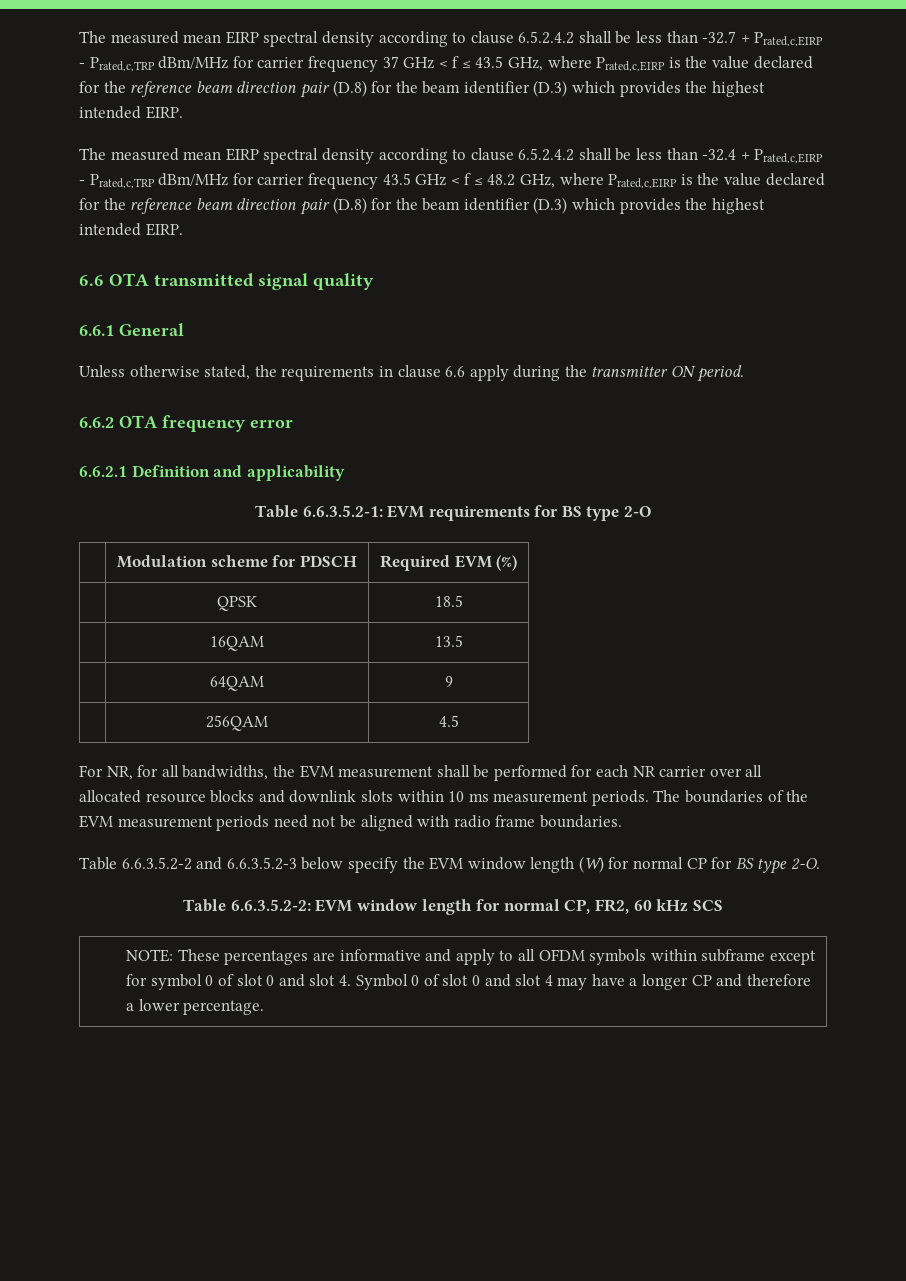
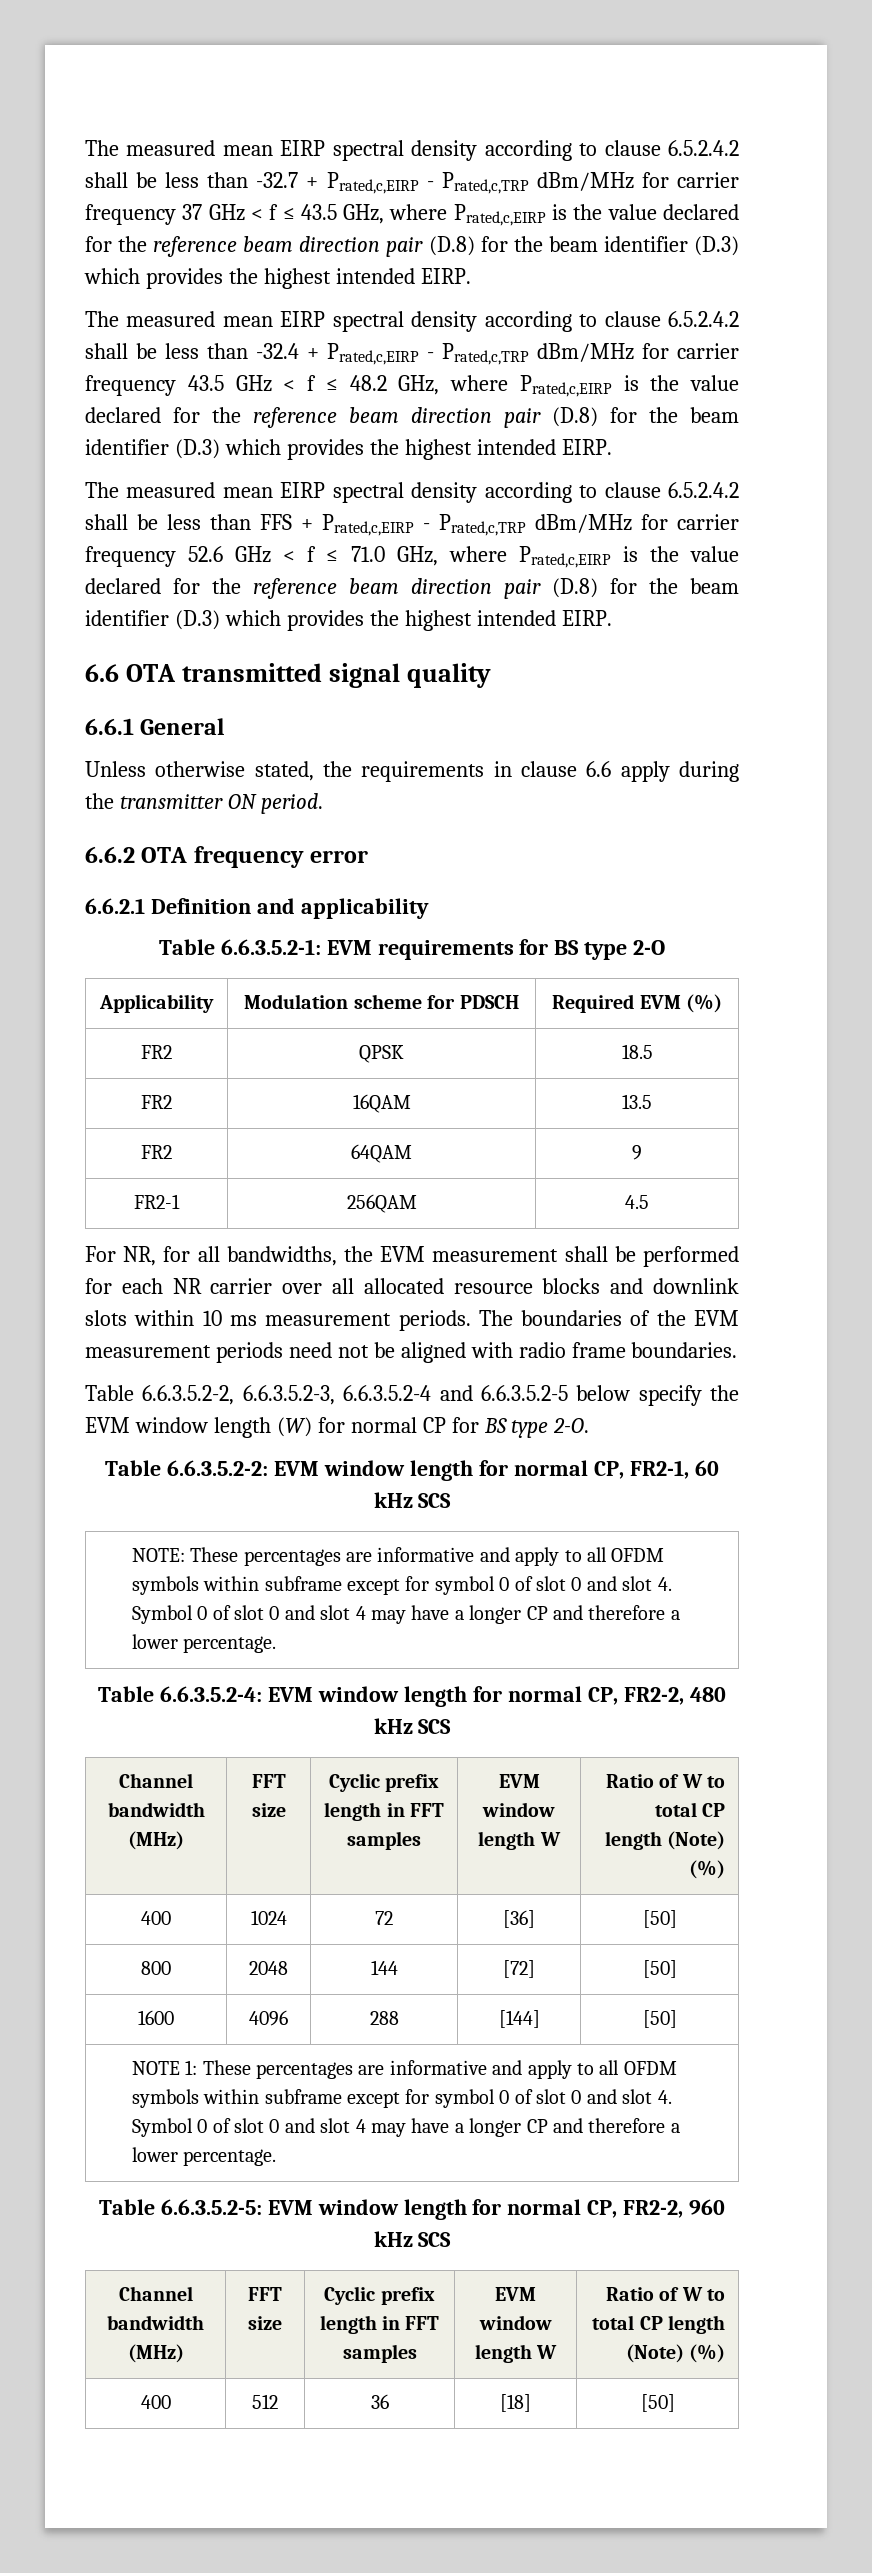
(183, 229) none -> [85,482,739,503] [85,514,739,536] [85,546,740,568] [85,578,739,599] [85,610,612,631] // The measured mean EIRP spectral density according to clause 6.5.2.4.2 shall be less than FFS + Prated,c,EIRP - Prated,c,TRP dBm/MHz for carrier frequency 52.6 GHz < f ≤ 71.0 GHz, where Prated,c,EIRP is the value declared for the reference beam direction pair (D.8) for the beam identifier (D.3) which provides the highest intended EIRP.
(652, 511) none -> [99,994,214,1013] Applicability
(518, 563) none -> [141,1045,172,1059] FR2
(463, 601) none -> [141,1095,172,1109] FR2
(463, 641) none -> [141,1145,172,1159] FR2
(453, 681) none -> [134,1194,180,1209] FR2-1
[121,857,297,870] 6.6.3.5.2-2 and 6.6.3.5.2-3 -> [142,1385,568,1405] 6.6.3.5.2-2, 6.6.3.5.2-3, 6.6.3.5.2-4 and 6.6.3.5.2-5
[594,899,629,914] FR2, -> [629,1460,689,1479] FR2-1,
(265, 1007) none -> [98,1686,726,1707] [373,1718,452,1734] [119,1773,193,1788] [107,1802,205,1817] [128,1831,184,1850] [251,1774,286,1788] [251,1803,286,1817] [328,1773,440,1792] [324,1802,444,1821] [347,1831,421,1850] [498,1774,540,1788] [482,1802,555,1817] [478,1831,561,1850] [605,1774,725,1788] [654,1802,725,1817] [604,1831,725,1850] [688,1860,725,1879] [141,1911,171,1925] [250,1910,287,1925] [375,1911,393,1925] [503,1910,535,1928] [642,1910,677,1928] [141,1961,171,1975] [248,1961,288,1975] [370,1960,398,1975] [503,1960,535,1978] [642,1960,677,1978] [138,2010,174,2025] [248,2010,288,2026] [369,2011,399,2025] [498,2010,540,2028] [642,2010,677,2028] [131,2060,677,2079] [131,2089,672,2108] [131,2118,680,2137] [131,2147,277,2166] [98,2199,726,2220] [373,2231,452,2247] [118,2286,193,2301] [107,2315,204,2330] [127,2344,184,2363] [247,2287,282,2301] [247,2316,282,2330] [324,2286,435,2305] [319,2315,440,2334] [342,2344,417,2363] [495,2287,536,2301] [478,2315,552,2330] [474,2344,558,2363] [605,2287,725,2301] [592,2315,725,2334] [625,2344,725,2363] [140,2395,171,2409] [251,2394,278,2409] [370,2394,389,2409] [500,2394,531,2412] [640,2394,675,2412] // Table 6.6.3.5.2-4: EVM window length for normal CP, FR2-2, 480 kHz SCS // Channel bandwidth (MHz) | FFT size | Cyclic prefix length in FFT samples | EVM window length W | Ratio of W to total CP length (Note) (%) // 400 | 1024 | 72 | [36] | [50] // 800 | 2048 | 144 | [72] | [50] // 1600 | 4096 | 288 | [144] | [50] // NOTE 1: These percentages are informative and apply to all OFDM symbols within subframe except for symbol 0 of slot 0 and slot 4. Symbol 0 of slot 0 and slot 4 may have a longer CP and therefore a lower percentage. // Table 6.6.3.5.2-5: EVM window length for normal CP, FR2-2, 960 kHz SCS // Channel bandwidth (MHz) | FFT size | Cyclic prefix length in FFT samples | EVM window length W | Ratio of W to total CP length (Note) (%) // 400 | 512 | 36 | [18] | [50]

